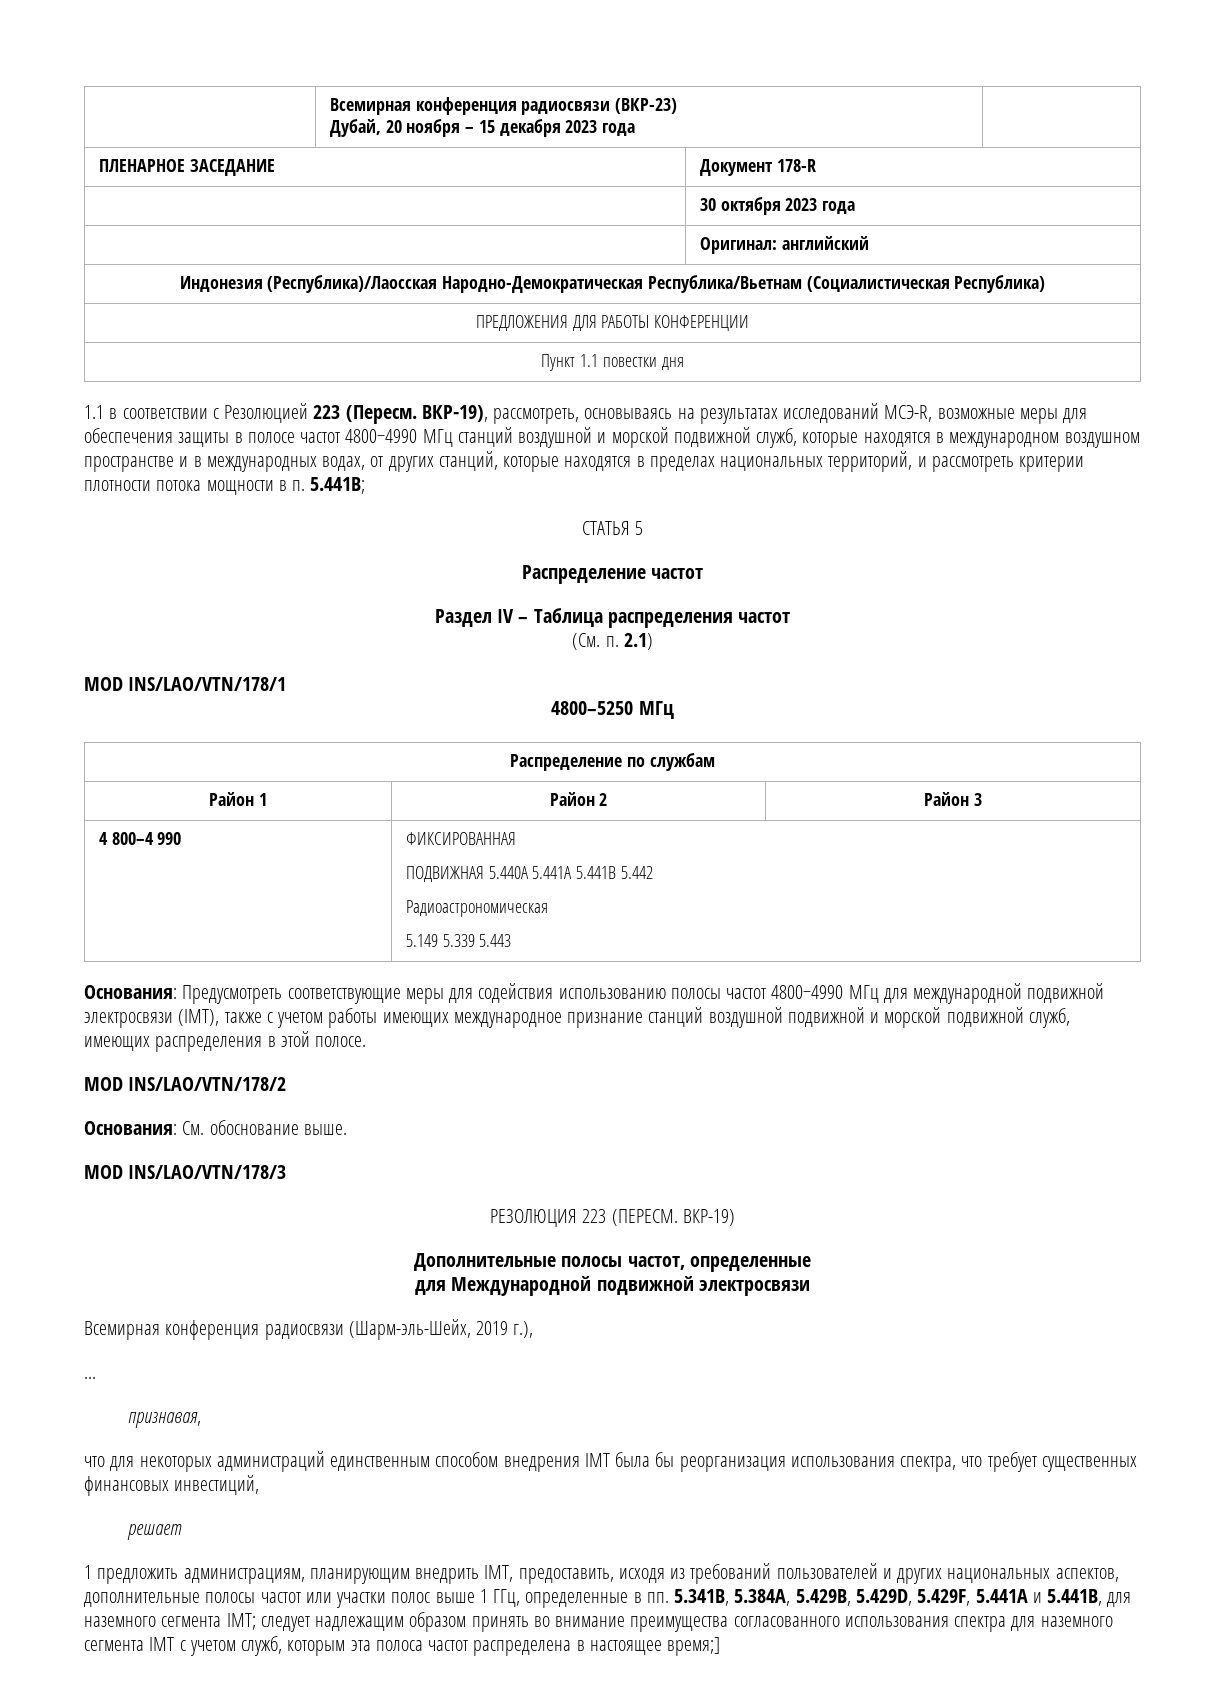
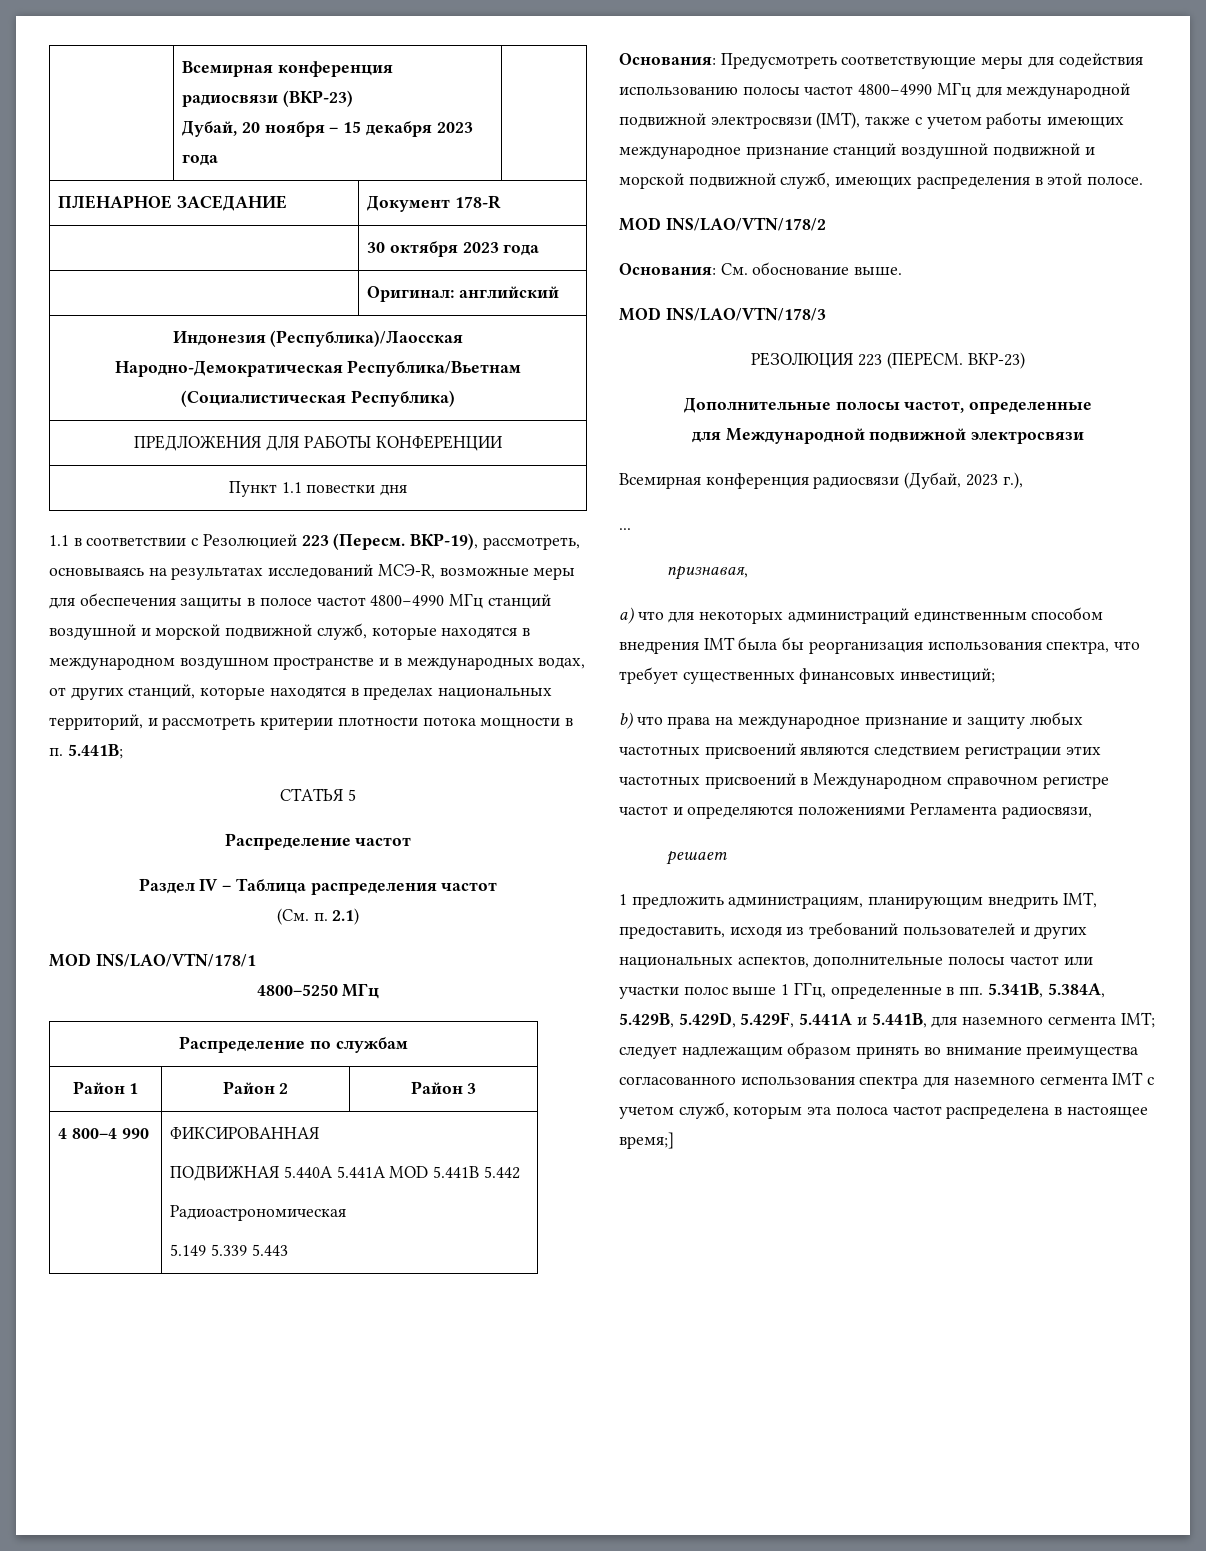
(573, 872) none -> [389,1166,429,1178] MOD
[682,1209,735,1226] ВКР-19) -> [967,352,1025,369] ВКР-23)
[348,1319,509,1340] (Шарм-эль-Шейх, 2019 -> [904,472,998,489] (Дубай, 2023
(201, 1420) none -> [619,607,634,624] a)
[174,1475,260,1495] инвестиций, -> [900,668,996,683] [619,712,1083,729] [619,743,1101,759] [619,773,1109,789] [619,803,1092,819] инвестиций; // b) что права на международное признание и защиту любых частотных присвоений являются следствием регистрации этих частотных присвоений в Международном справочном регистре частот и определяются положениями Регламента радиосвязи,

